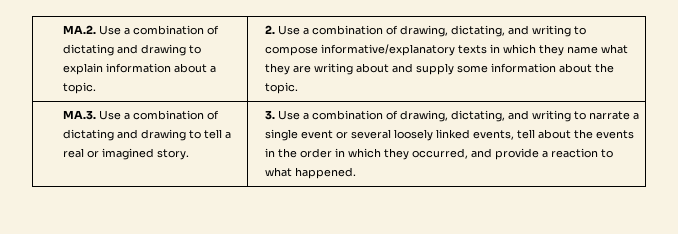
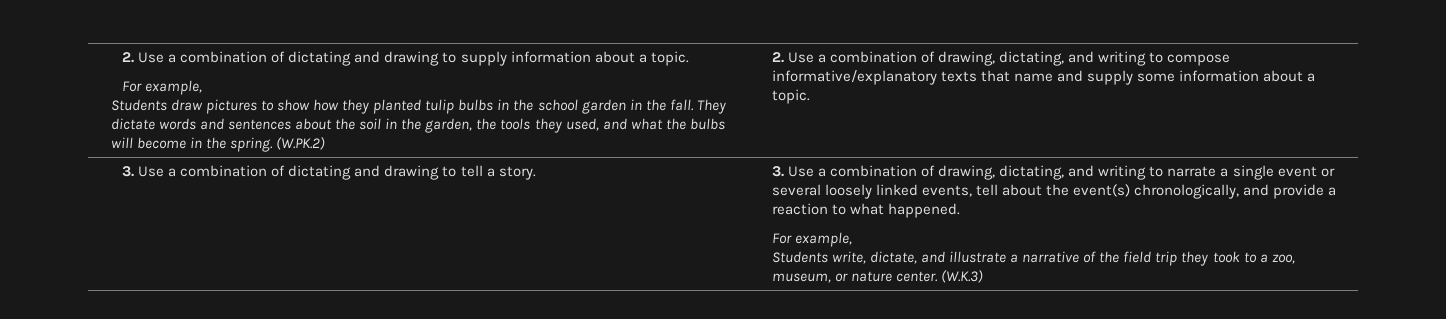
[63,25,220,35] [63,44,202,56] [63,63,217,75] [63,82,97,94] MA.2. Use a combination of dictating and drawing to explain information about a topic. -> [122,51,689,66] [122,80,203,95] [110,99,726,114] [110,118,725,133] [110,137,326,152] 2. Use a combination of dictating and drawing to supply information about a topic. // For example, // Students draw pictures to show how they planted tulip bulbs in the school garden in the fall. They dictate words and sentences about the soil in the garden, the tools they used, and what the bulbs will become in the spring. (W.PK.2)
[490,44,629,56] [265,63,390,75] in which they name what they are writing about -> [981,70,1054,82] that name
[595,63,615,73] [265,82,299,94] [63,110,97,120] the topic. // MA.3. -> [1307,73,1316,82] [771,89,810,104] [122,166,135,177] a topic. // 3.
[63,148,155,160] real or imagined -> (495, 172) none
[596,130,635,139] [265,148,469,160] events in the order in which they occurred, -> [1073,184,1240,199] event(s) chronologically,
(357, 173) none -> [771,232,852,247] [771,251,1295,266] [771,270,984,283] // For example, // Students write, dictate, and illustrate a narrative of the field trip they took to a zoo, museum, or nature center. (W.K.3)

